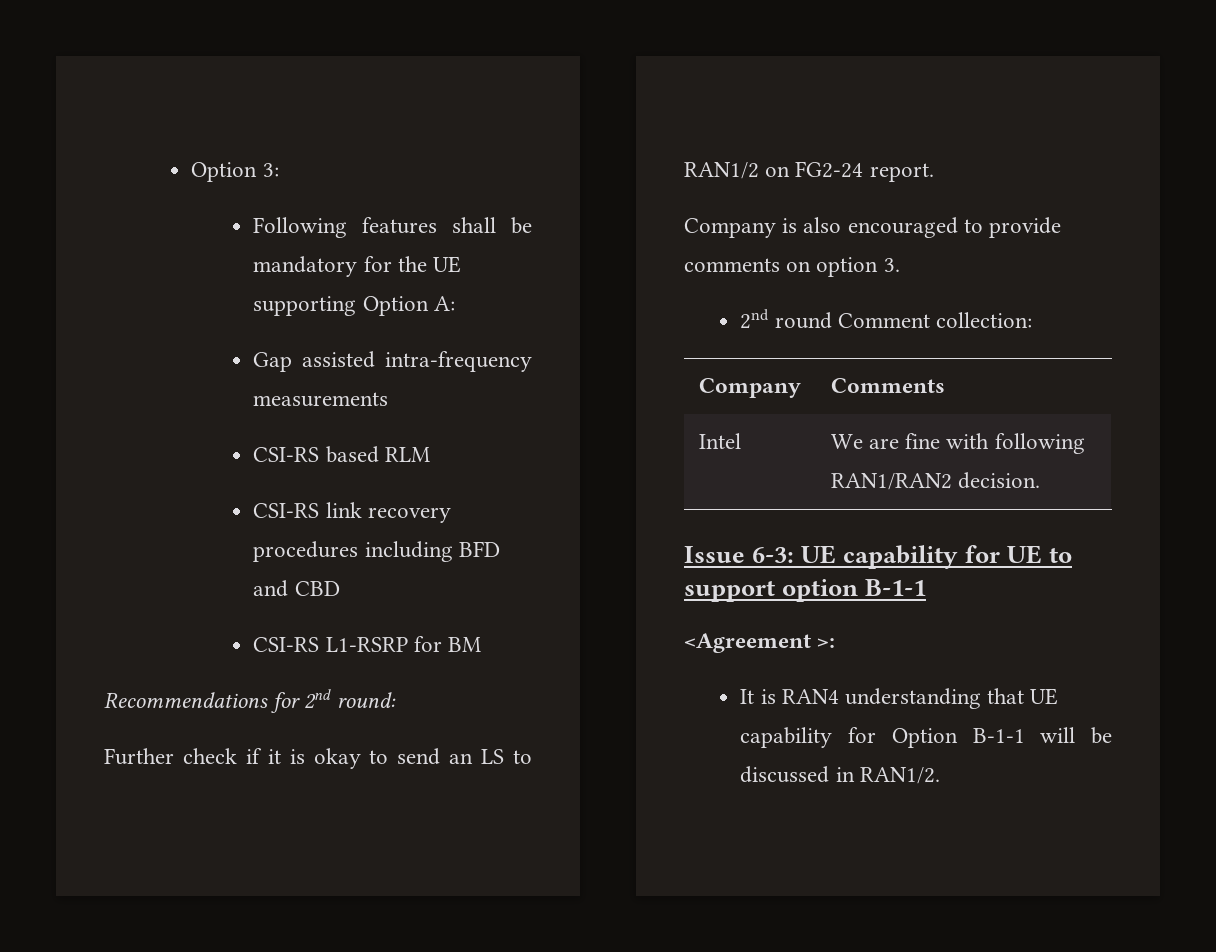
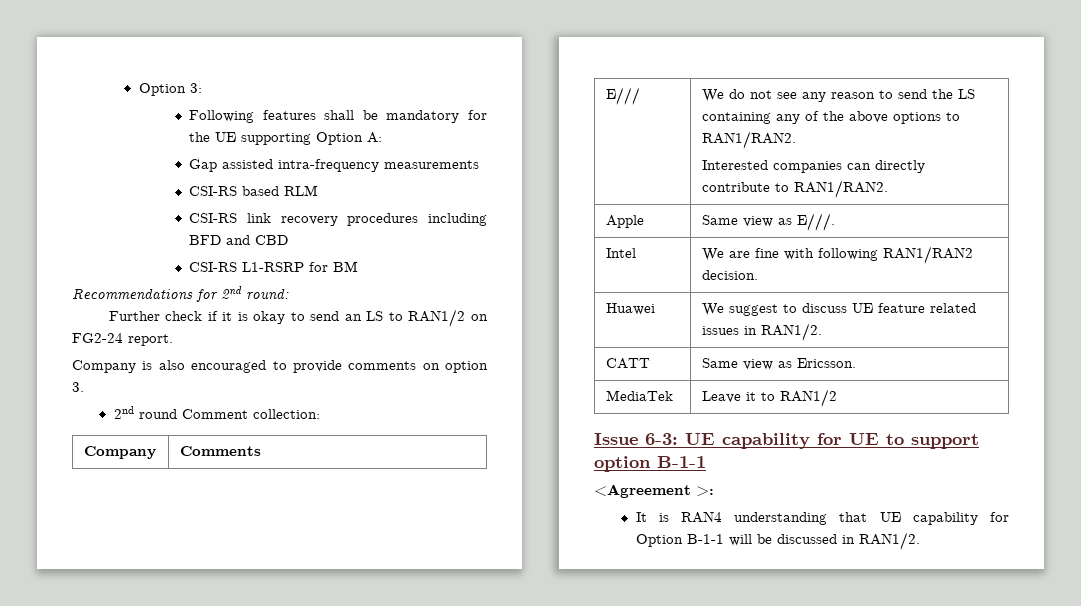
(945, 385) none -> [605,87,640,105] [701,89,975,102] [701,111,960,124] [701,131,796,149] [701,160,925,173] [701,180,888,198] [605,215,644,228] [701,213,835,231] // E/// | We do not see any reason to send the LS containing any of the above options to RAN1/RAN2. // Interested companies can directly contribute to RAN1/RAN2. // Apple | Same view as E///.
(1041, 480) none -> [605,303,655,315] [701,303,976,316] [701,323,822,341] [605,358,650,369] [701,358,856,370] [605,390,673,401] [701,389,837,407] // Huawei | We suggest to discuss UE feature related issues in RAN1/2. // CATT | Same view as Ericsson. // MediaTek | Leave it to RAN1/2

